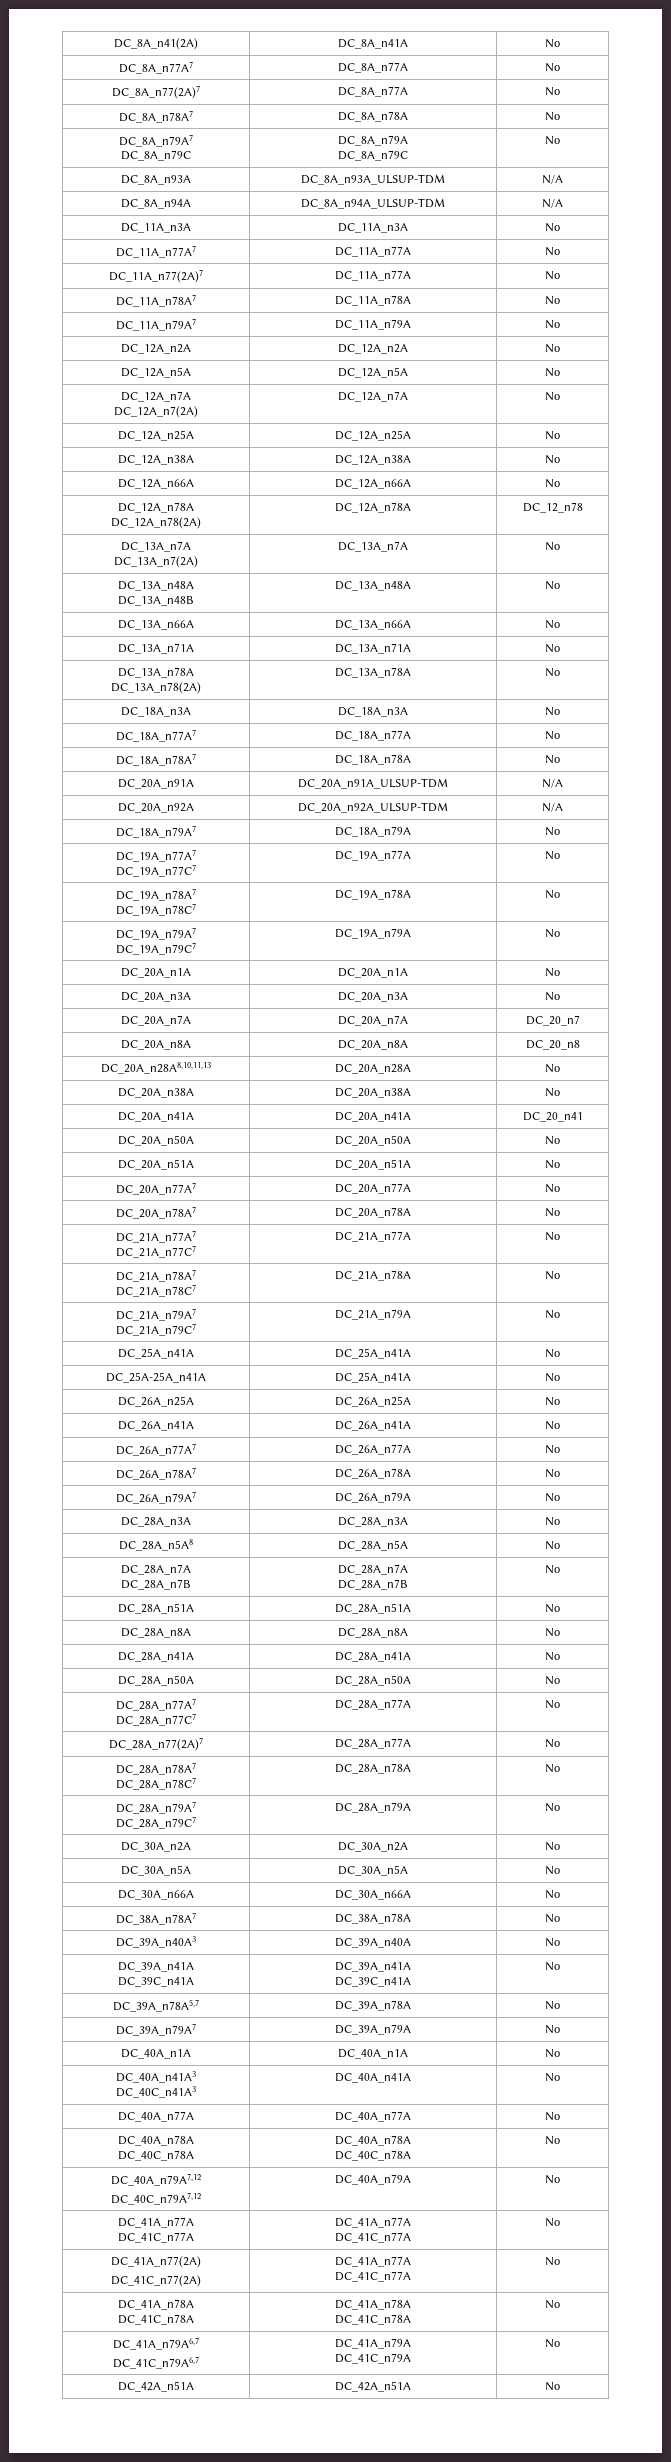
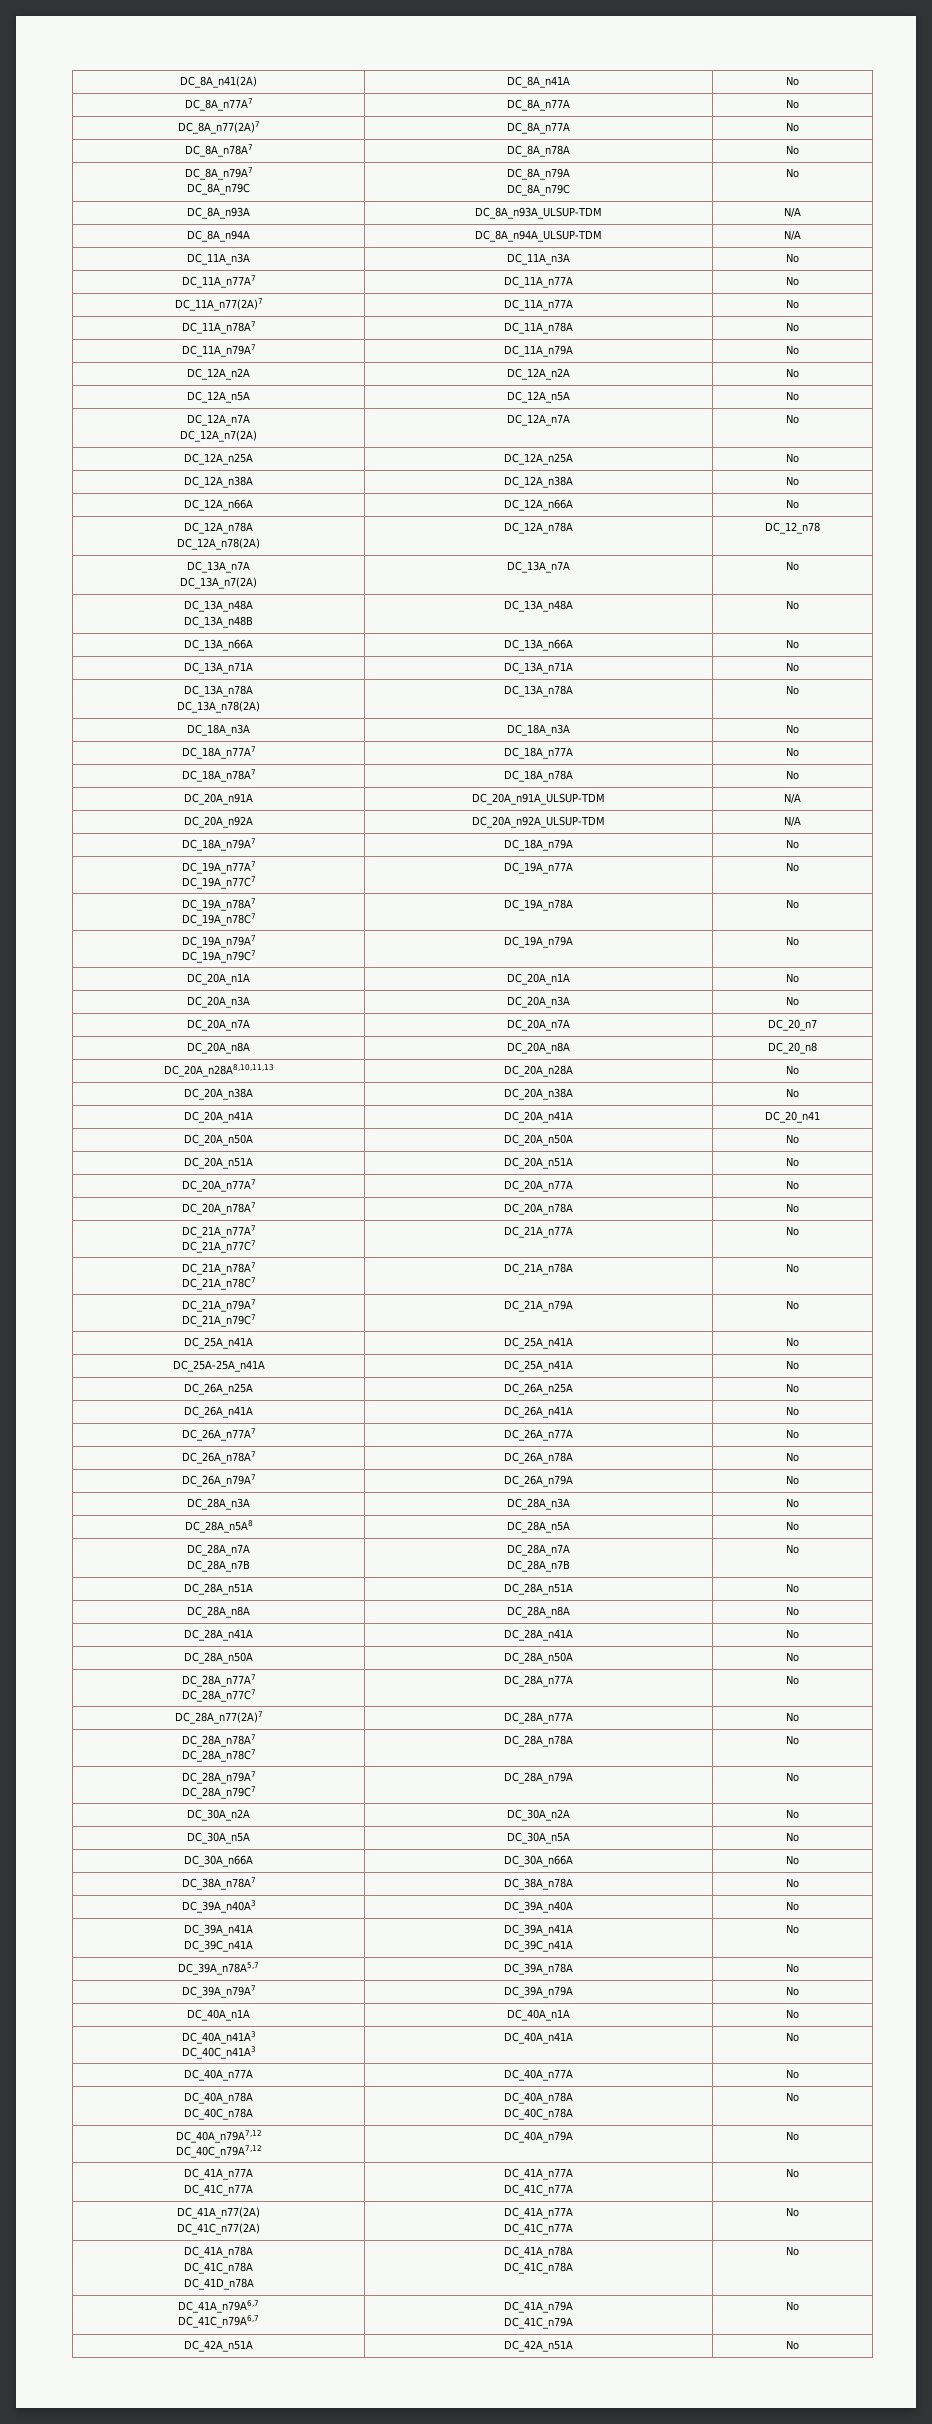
(194, 2319) none -> [183,2278,254,2290] // DC_41D_n78A

